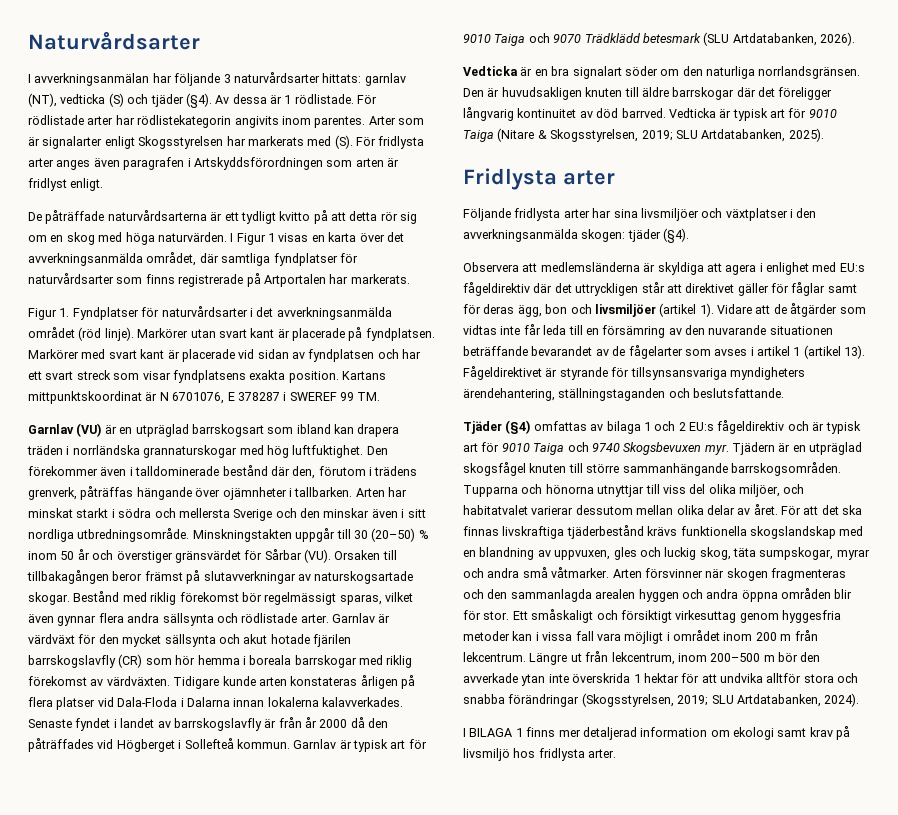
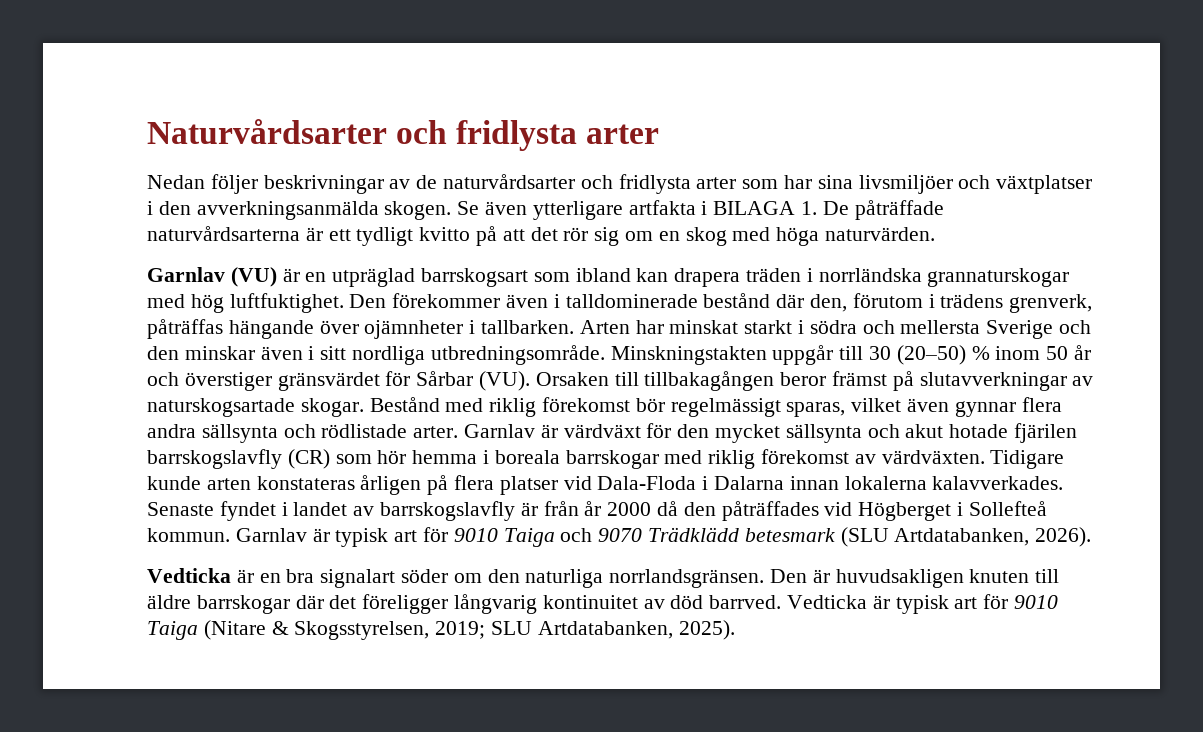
[28,72,406,86] [28,93,378,108] [28,115,424,128] [28,135,425,149] [28,157,399,170] [28,178,104,191] // I avverkningsanmälan har följande 3 naturvårdsarter hittats: garnlav (NT), vedticka (S) och tjäder (§4). Av dessa är 1 rödlistade. För rödlistade arter har rödlistekategorin angivits inom parentes. Arter som är signalarter enligt Skogsstyrelsen har markerats med (S). För fridlysta arter anges även paragrafen i Artskyddsförordningen som arten är fridlyst enligt. // -> [396,120,660,151] [147,174,1093,194] [147,200,818,220] och fridlysta arter // Nedan följer beskrivningar av de naturvårdsarter och fridlysta arter som har sina livsmiljöer och växtplatser i den avverkningsanmälda skogen. Se även ytterligare artfakta i BILAGA 1.
[349,211,378,221] detta -> [530,227,558,241] det
[230,232,404,245] [28,252,358,266] [28,273,410,287] [28,306,392,320] [28,327,435,341] [28,349,422,362] [28,370,386,383] [28,391,381,404] I Figur 1 visas en karta över det avverkningsanmälda området, där samtliga fyndplatser för naturvårdsarter som finns registrerade på Artportalen har markerats. // Figur 1. Fyndplatser för naturvårdsarter i det avverkningsanmälda området (röd linje). Markörer utan svart kant är placerade på fyndplatsen. Markörer med svart kant är placerade vid sidan av fyndplatsen och har ett svart streck som visar fyndplatsens exakta position. Kartans mittpunktskoordinat är N 6701076, E 378287 i SWEREF 99 TM. -> (936, 234) none
[463,168,615,190] [463,208,817,221] [463,228,690,243] [463,262,865,275] [463,282,857,296] [463,303,866,317] [463,324,833,338] [463,345,866,359] [463,366,805,380] [463,388,785,401] [463,420,861,434] [463,442,863,455] [463,462,841,476] [463,484,805,497] [463,504,863,515] [463,525,864,539] [463,547,870,560] [463,567,846,581] [463,588,853,602] [463,609,841,623] [463,630,818,644] [463,651,821,665] [463,673,859,686] [463,693,860,707] [463,726,851,740] [463,748,617,761] // Fridlysta arter // Följande fridlysta arter har sina livsmiljöer och växtplatser i den avverkningsanmälda skogen: tjäder (§4). // Observera att medlemsländerna är skyldiga att agera i enlighet med EU:s fågeldirektiv där det uttryckligen står att direktivet gäller för fåglar samt för deras ägg, bon och livsmiljöer (artikel 1). Vidare att de åtgärder som vidtas inte får leda till en försämring av den nuvarande situationen beträffande bevarandet av de fågelarter som avses i artikel 1 (artikel 13). Fågeldirektivet är styrande för tillsynsansvariga myndigheters ärendehantering, ställningstaganden och beslutsfattande. // Tjäder (§4) omfattas av bilaga 1 och 2 EU:s fågeldirektiv och är typisk art för 9010 Taiga och 9740 Skogsbevuxen myr. Tjädern är en utpräglad skogsfågel knuten till större sammanhängande barrskogsområden. Tupparna och hönorna utnyttjar till viss del olika miljöer, och habitatvalet varierar dessutom mellan olika delar av året. För att det ska finnas livskraftiga tjäderbestånd krävs funktionella skogslandskap med en blandning av uppvuxen, gles och luckig skog, täta sumpskogar, myrar och andra små våtmarker. Arten försvinner när skogen fragmenteras och den sammanlagda arealen hyggen och andra öppna områden blir för stor. Ett småskaligt och försiktigt virkesuttag genom hyggesfria metoder kan i vissa fall vara möjligt i området inom 200 m från lekcentrum. Längre ut från lekcentrum, inom 200–500 m bör den avverkade ytan inte överskrida 1 hektar för att undvika alltför stora och snabba förändringar (Skogsstyrelsen, 2019; SLU Artdatabanken, 2024). // I BILAGA 1 finns mer detaljerad information om ekologi samt krav på livsmiljö hos fridlysta arter. -> (735, 630) none

